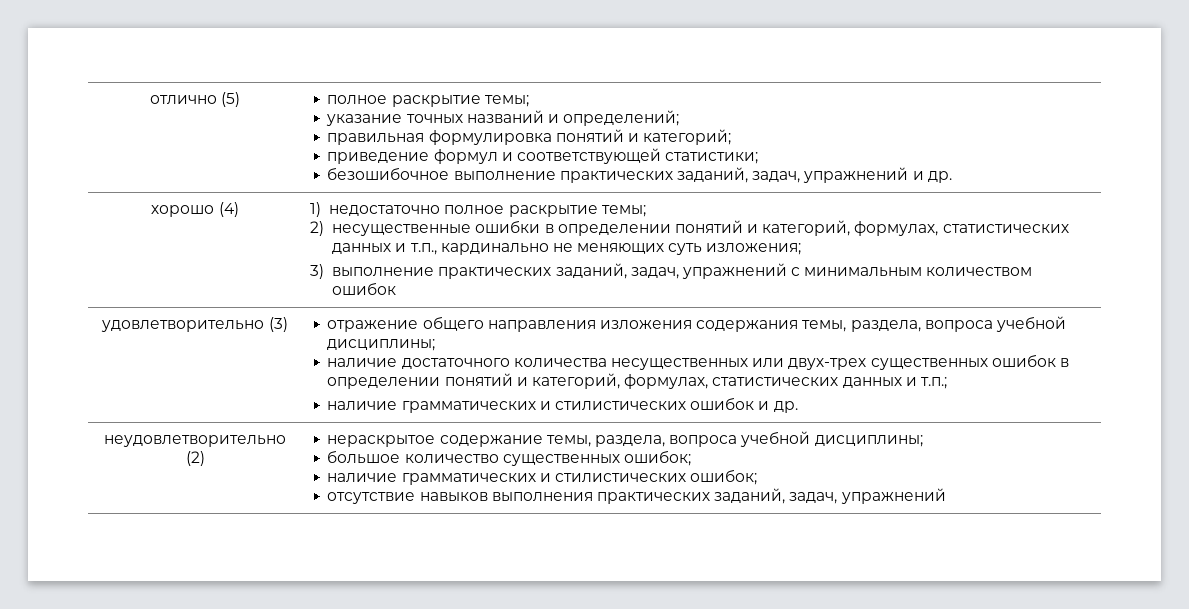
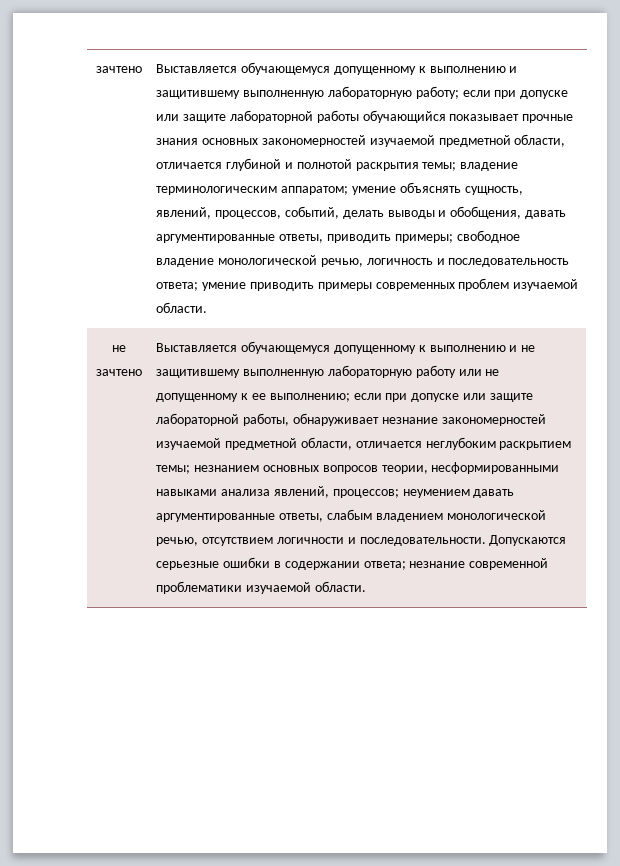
[149,92,241,107] [327,95,529,107] [326,110,680,126] [327,129,732,145] [327,148,759,164] [327,167,952,183] [151,202,239,217] [310,202,646,217] [310,220,1069,236] [332,243,802,255] [310,263,1033,279] [332,282,397,295] [101,317,288,332] [327,316,1066,332] [327,339,436,351] [327,354,1069,370] [327,373,947,389] [327,397,798,413] [104,435,286,447] [185,451,205,466] [327,431,923,447] [327,450,692,466] [327,469,758,485] [327,488,946,504] отлично (5) | полное раскрытие темы; // указание точных названий и определений; // правильная формулировка понятий и категорий; // приведение формул и соответствующей статистики; // безошибочное выполнение практических заданий, задач, упражнений и др. // хорошо (4) | 1) недостаточно полное раскрытие темы; // 2) несущественные ошибки в определении понятий и категорий, формулах, статистических данных и т.п., кардинально не меняющих суть изложения; // 3) выполнение практических заданий, задач, упражнений с минимальным количеством ошибок // удовлетворительно (3) | отражение общего направления изложения содержания темы, раздела, вопроса учебной дисциплины; // наличие достаточного количества несущественных или двух-трех существенных ошибок в определении понятий и категорий, формулах, статистических данных и т.п.; // наличие грамматических и стилистических ошибок и др. // неудовлетворительно (2) | нераскрытое содержание темы, раздела, вопроса учебной дисциплины; // большое количество существенных ошибок; // наличие грамматических и стилистических ошибок; // отсутствие навыков выполнения практических заданий, задач, упражнений -> [95,66,142,73] [156,62,518,75] [156,86,569,99] [156,110,574,123] [156,134,566,147] [156,158,519,171] [156,182,523,195] [156,206,566,219] [156,230,520,243] [156,255,570,267] [156,278,579,291] [156,302,208,313] [111,345,126,352] [95,369,142,376] [156,341,536,354] [156,365,500,378] [156,393,533,402] [156,413,546,426] [156,437,572,450] [156,462,560,474] [156,486,515,498] [156,509,546,522] [156,535,567,546] [156,557,549,570] [156,581,366,594] зачтено | Выставляется обучающемуся допущенному к выполнению и защитившему выполненную лабораторную работу; если при допуске или защите лабораторной работы обучающийся показывает прочные знания основных закономерностей изучаемой предметной области, отличается глубиной и полнотой раскрытия темы; владение терминологическим аппаратом; умение объяснять сущность, явлений, процессов, событий, делать выводы и обобщения, давать аргументированные ответы, приводить примеры; свободное владение монологической речью, логичность и последовательность ответа; умение приводить примеры современных проблем изучаемой области. // не зачтено | Выставляется обучающемуся допущенному к выполнению и не защитившему выполненную лабораторную работу или не допущенному к ее выполнению; если при допуске или защите лабораторной работы, обнаруживает незнание закономерностей изучаемой предметной области, отличается неглубоким раскрытием темы; незнанием основных вопросов теории, несформированными навыками анализа явлений, процессов; неумением давать аргументированные ответы, слабым владением монологической речью, отсутствием логичности и последовательности. Допускаются серьезные ошибки в содержании ответа; незнание современной проблематики изучаемой области.

